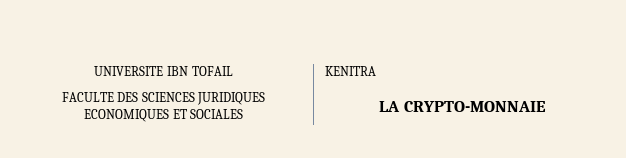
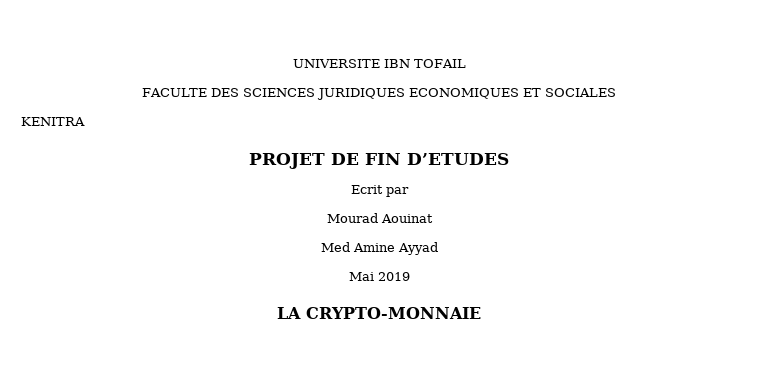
(376, 71) none -> [249,153,509,169] [350,185,409,197] [326,213,433,223] [320,242,438,255] [348,272,410,281] // PROJET DE FIN D’ETUDES // Ecrit par // Mourad Aouinat // Med Amine Ayyad // Mai 2019

